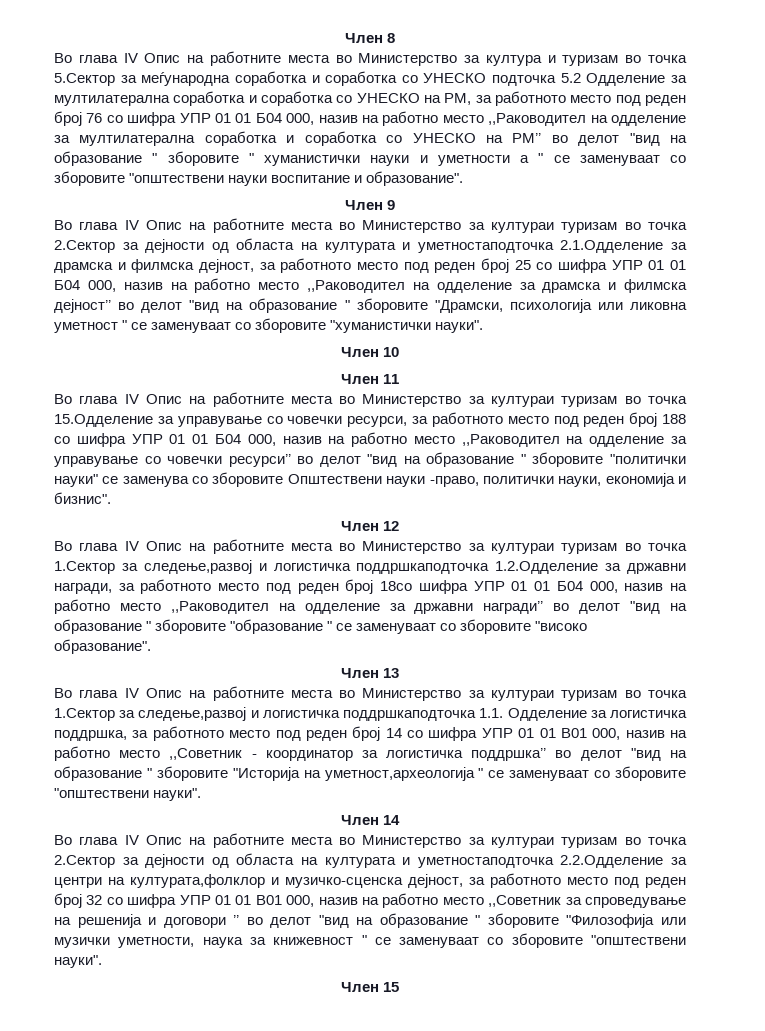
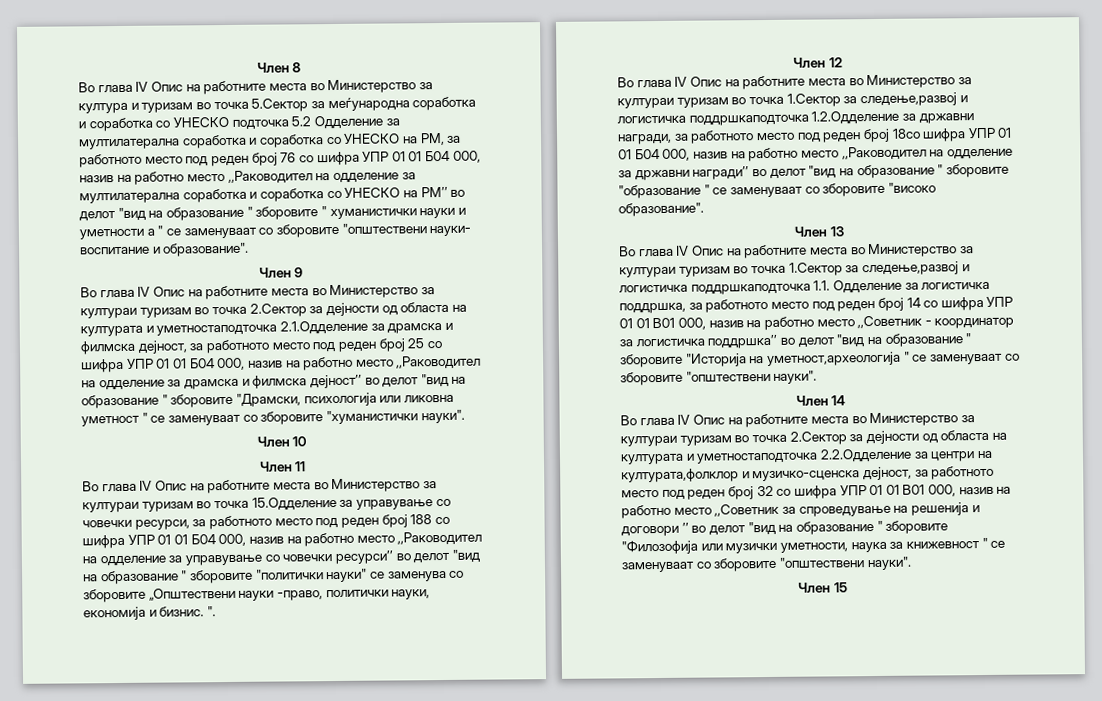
[228,175,268,186] науки -> [429,225,472,237] науки-
[287,474,382,484] Општествени -> [148,587,236,601] „Општествени
[54,492,111,504] бизнис". -> [159,606,216,617] бизнис. ".

